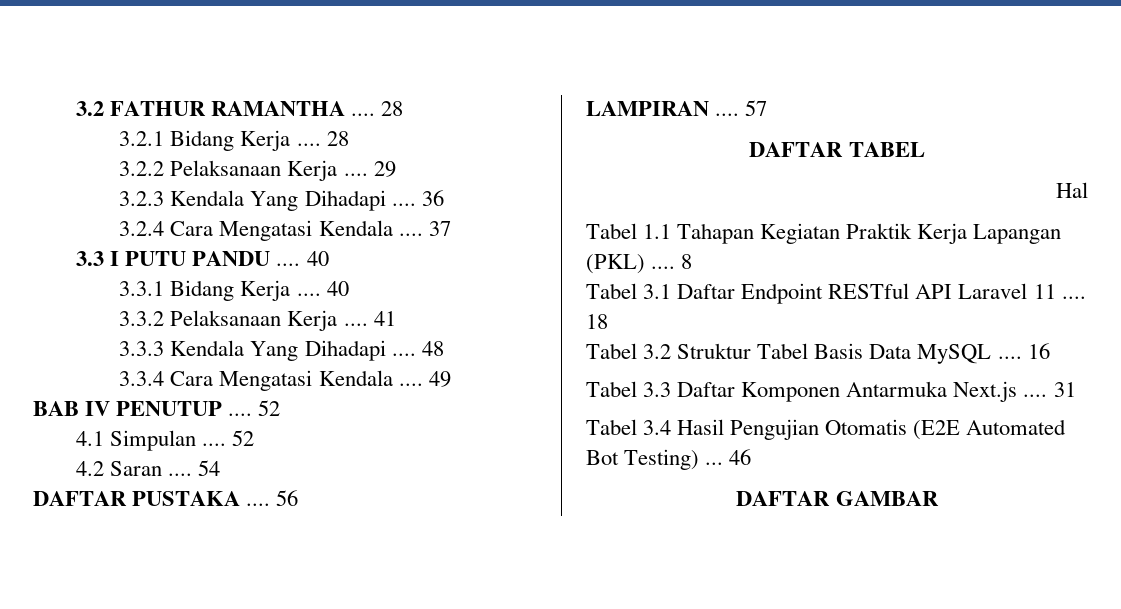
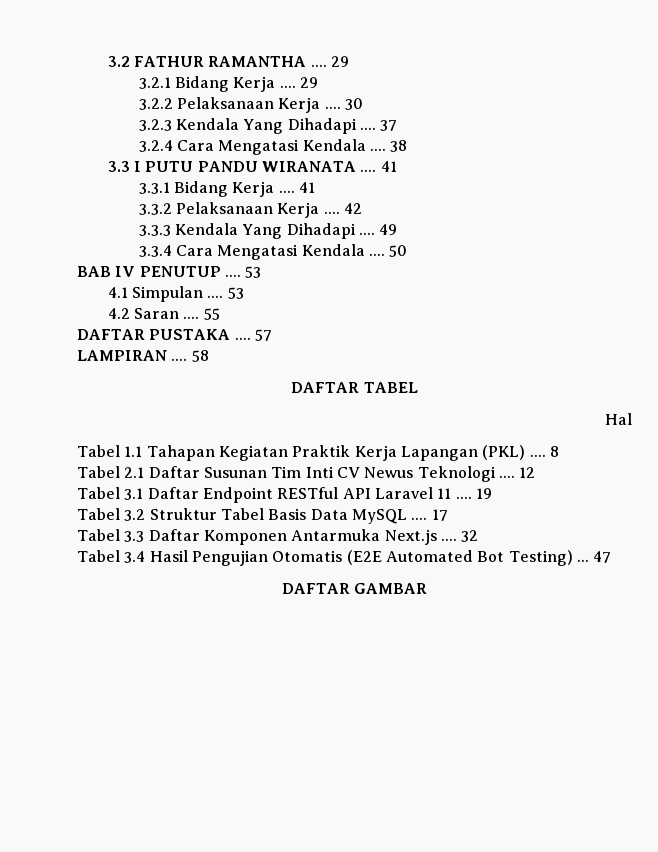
[381,101,404,116] 28 -> [331,56,350,67] 29
[326,131,349,146] 28 -> [299,77,318,88] 29
[373,161,396,177] 29 -> [344,98,363,110] 30
[421,190,444,206] 36 -> [380,120,398,131] 37
[428,221,451,236] 37 -> [390,140,408,152] 38
[276,251,329,266] .... 40 -> [262,161,397,172] WIRANATA .... 41
[326,281,349,296] 40 -> [298,182,315,193] 41
[373,311,396,326] 41 -> [343,203,362,214] 42
[421,341,444,356] 48 -> [379,224,398,235] 49
[428,371,451,387] 49 -> [389,245,408,257] 50
[258,400,281,416] 52 -> [245,266,262,278] 53
[232,430,255,446] 52 -> [227,287,244,299] 53
[198,460,221,476] 54 -> [203,308,220,320] 55
[276,490,299,506] 56 -> [254,329,272,341] 57
[745,100,768,116] 57 -> [191,350,209,362] 58
(693, 261) none -> [77,466,536,482] // Tabel 2.1 Daftar Susunan Tim Inti CV Newus Teknologi .... 12
[586,314,608,329] 18 -> [475,488,492,499] 19
[1027,343,1050,359] 16 -> [431,509,448,521] 17
[1053,382,1076,397] 31 -> [461,530,479,542] 32
[729,449,752,465] 46 -> [593,551,612,563] 47

